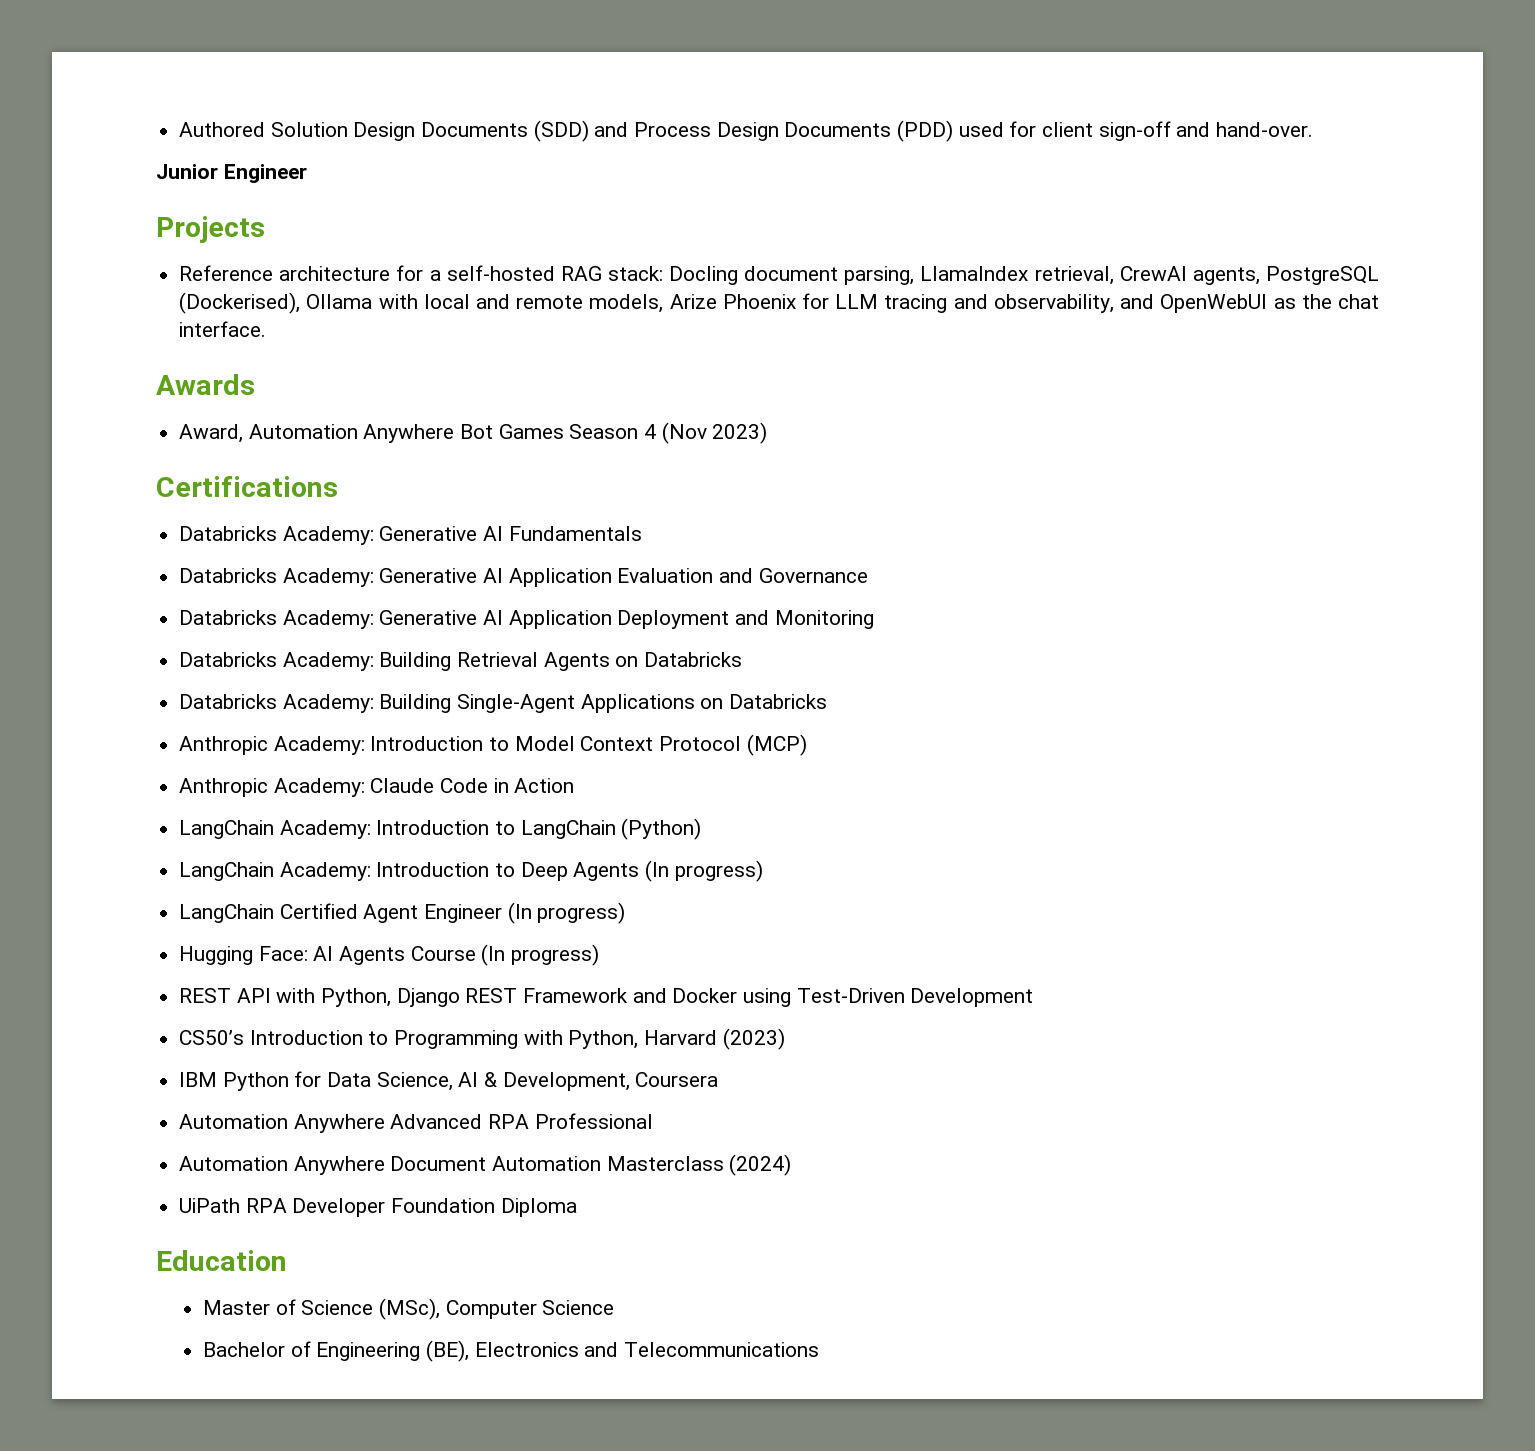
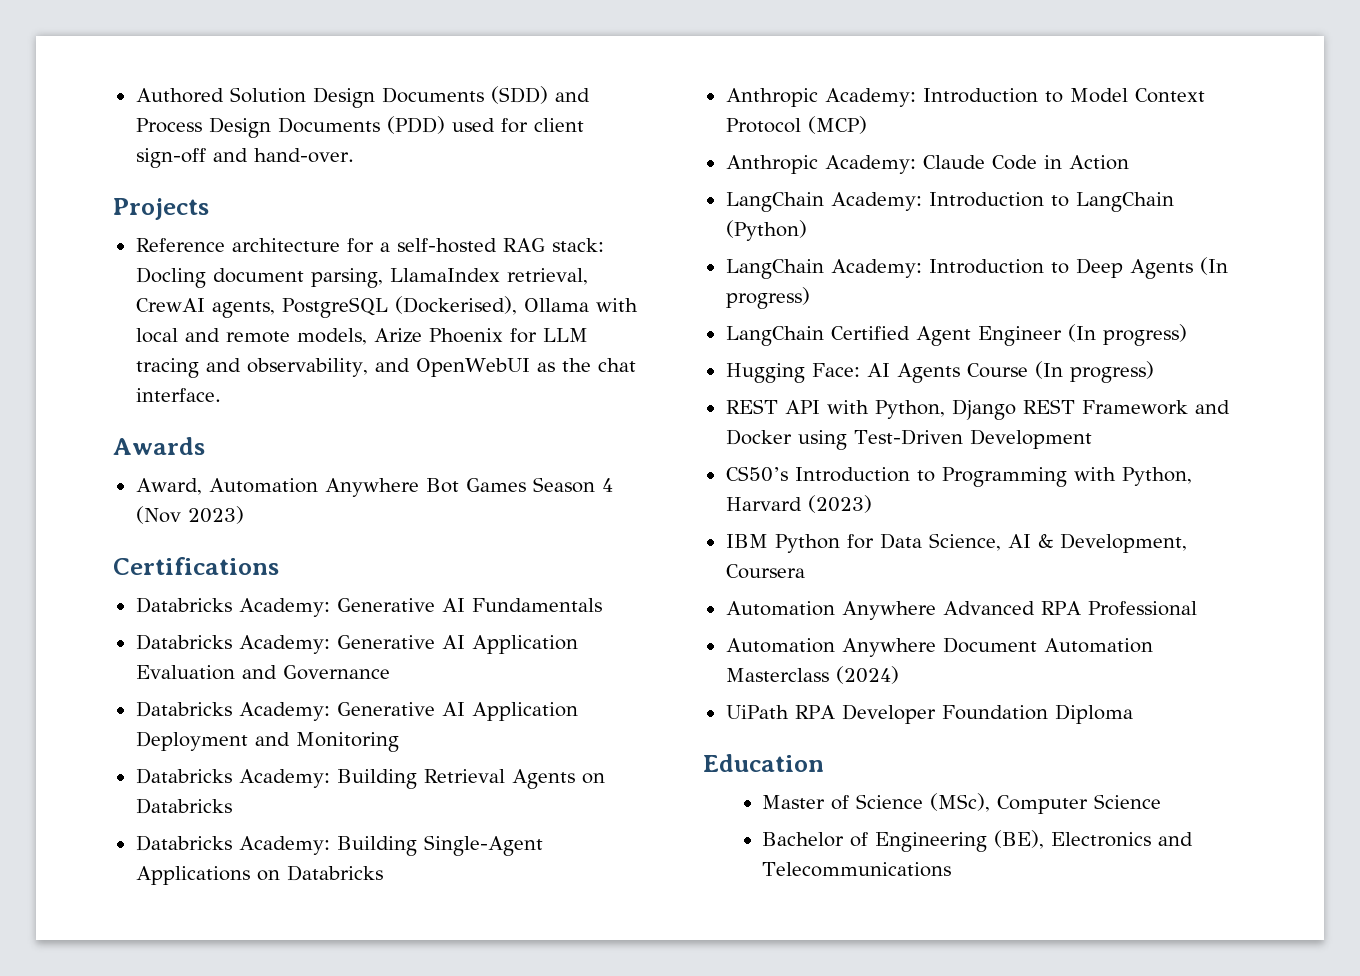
[156,164,307,183] // Junior Engineer -> (354, 155) none

